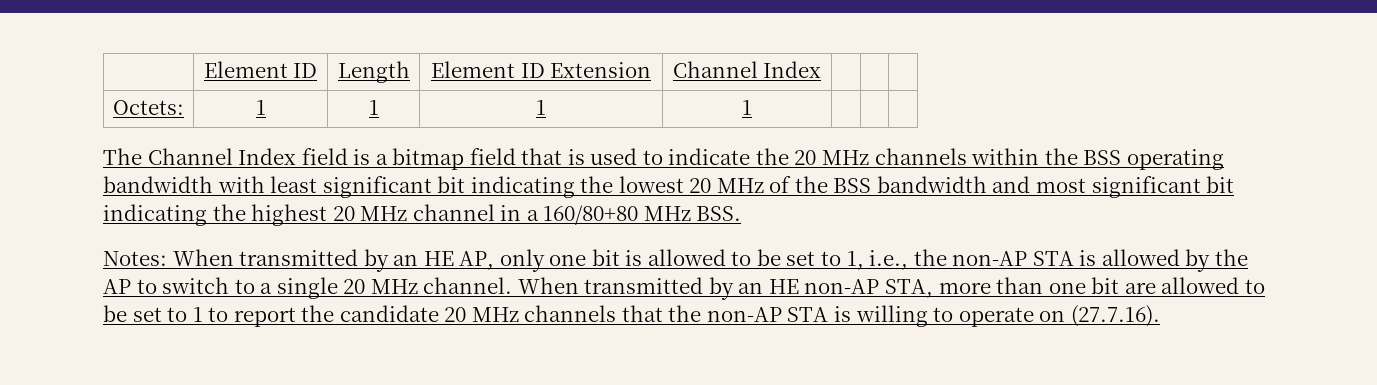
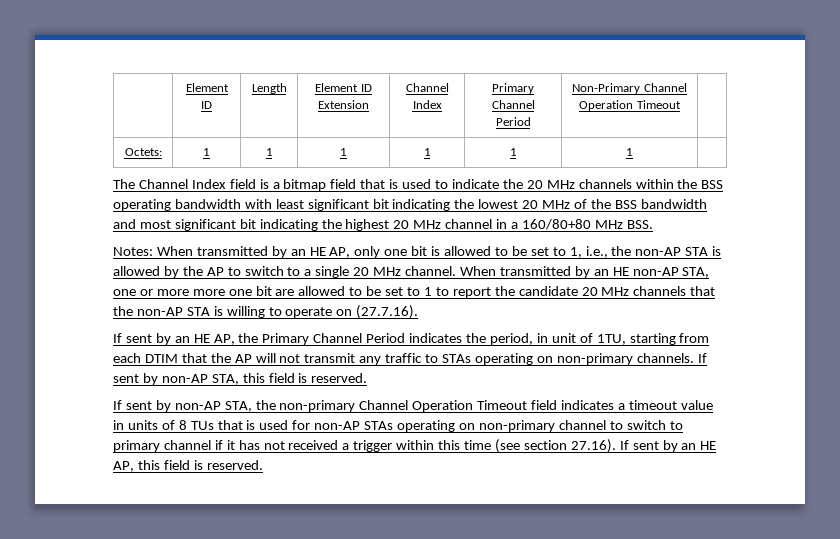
(822, 69) | -> [492,83,534,94] [491,100,535,109] [495,117,531,126] [572,83,687,94] [579,100,681,111] Primary Channel Period | Non-Primary Channel Operation Timeout
(752, 107) | -> [509,148,517,156] [626,148,633,156] 1 | 1
[938,277,1044,294] more than -> [113,289,225,296] one or more more
(1160, 316) none -> [113,333,710,345] [113,353,707,365] [113,373,368,385] [113,400,713,412] [113,420,683,432] [113,439,717,453] [113,460,263,472] // If sent by an HE AP, the Primary Channel Period indicates the period, in unit of 1TU, starting from each DTIM that the AP will not transmit any traffic to STAs operating on non-primary channels. If sent by non-AP STA, this field is reserved. // If sent by non-AP STA, the non-primary Channel Operation Timeout field indicates a timeout value in units of 8 TUs that is used for non-AP STAs operating on non-primary channel to switch to primary channel if it has not received a trigger within this time (see section 27.16). If sent by an HE AP, this field is reserved.

